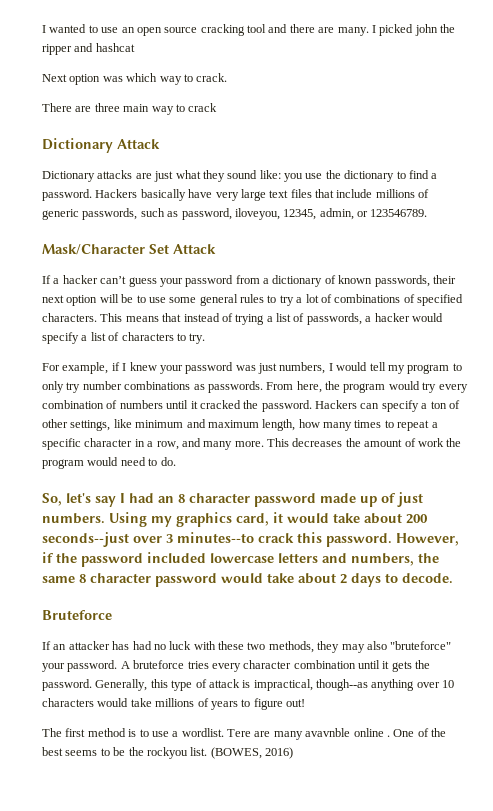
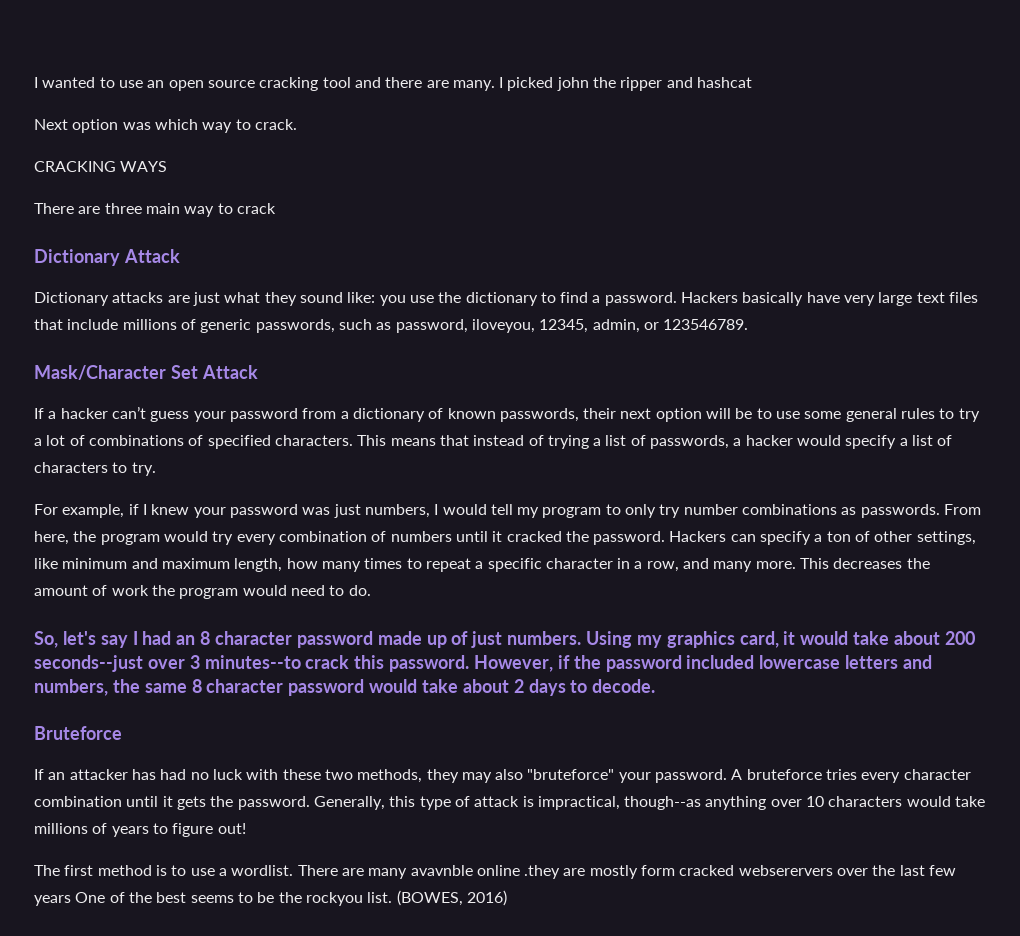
(228, 77) none -> [34,161,168,172] // CRACKING WAYS
[227,729,251,737] Tere -> [297,865,338,876] There
[386,735,390,737] . -> [524,865,957,879] [34,895,71,906] .they are mostly form cracked webserervers over the last few years

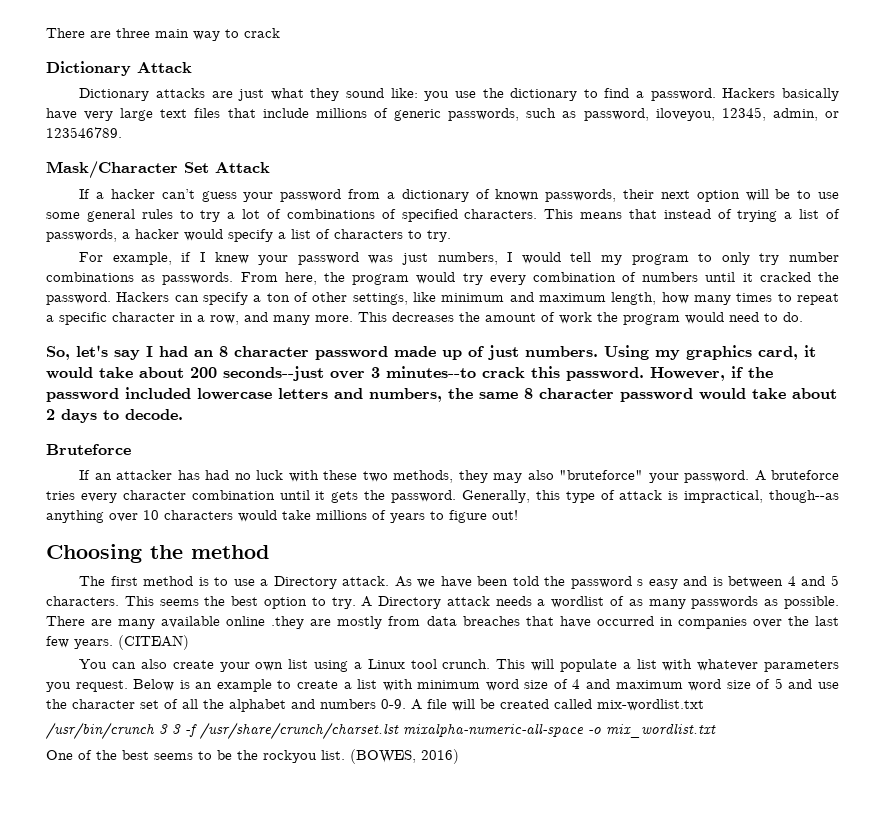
[34,77,753,91] [34,119,297,133] [34,161,168,172] I wanted to use an open source cracking tool and there are many. I picked john the ripper and hashcat // Next option was which way to crack. // CRACKING WAYS // -> (46, 33) none
(246, 828) none -> [46,544,269,563] // Choosing the method
[231,865,294,876] wordlist. -> [273,575,839,589] [46,596,839,609] Directory attack. As we have been told the password s easy and is between 4 and 5 characters. This seems the best option to try. A Directory attack needs a wordlist of as many passwords as possible.
[410,865,473,876] avavnble -> [161,616,221,628] available
[641,865,957,876] [34,895,71,906] form cracked webserervers over the last few years -> [388,616,839,629] [46,635,189,650] [79,659,839,672] [46,678,840,692] [46,699,704,712] [46,722,716,740] from data breaches that have occurred in companies over the last few years. (CITEAN) // You can also create your own list using a Linux tool crunch. This will populate a list with whatever parameters you request. Below is an example to create a list with minimum word size of 4 and maximum word size of 5 and use the character set of all the alphabet and numbers 0-9. A file will be created called mix-wordlist.txt // /usr/bin/crunch 3 3 -f /usr/share/crunch/charset.lst mixalpha-numeric-all-space -o mix_wordlist.txt //

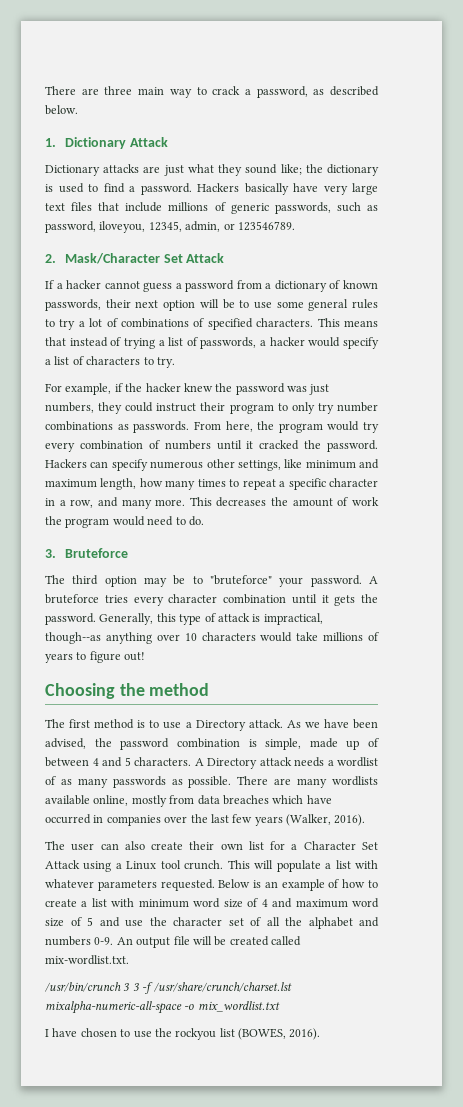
(280, 33) // -> [244,86,379,98] [45,105,78,115] [45,138,56,147] a password, as described below. // 1.
[390,88,578,101] like: you use the dictionary -> [280,164,380,176] [45,183,84,193] like; the dictionary is used
(122, 132) none -> [45,254,56,263] 2.
[161,189,274,202] can’t guess your -> [104,281,182,292] cannot guess a
[200,252,623,265] I knew your password was just numbers, I would tell my -> [125,383,330,395] [45,402,226,414] the hacker knew the password was just numbers, they could instruct their
[253,292,308,302] a ton of -> [150,461,204,469] numerous
[46,345,816,360] [46,366,773,381] [46,387,837,402] [46,409,183,423] [46,444,131,455] [79,470,554,483] So, let's say I had an 8 character password made up of just numbers. Using my graphics card, it would take about 200 seconds--just over 3 minutes--to crack this password. However, if the password included lowercase letters and numbers, the same 8 character password would take about 2 days to decode. // Bruteforce // If an attacker has had no luck with these two methods, they may also -> [45,548,128,558] [45,575,203,587] 3. Bruteforce // The third option may be to
[512,576,723,589] told the password s easy and is -> [45,738,379,750] advised, the password combination is simple, made up of
[124,596,356,609] This seems the best option to try. -> (191, 761) none
[161,616,332,629] available online .they are -> [332,776,378,786] [45,795,129,806] wordlists available online,
[525,616,554,626] that -> [272,795,304,804] which
[74,635,189,650] [79,659,108,669] years. (CITEAN) // You -> [254,814,366,826] [45,841,95,851] years (Walker, 2016). // The user
[219,662,250,672] your -> [189,841,215,850] their
(309, 664) none -> [270,841,378,850] [45,860,80,869] for a Character Set Attack
[46,680,128,692] you request. -> [160,879,215,891] requested.
(272, 685) none -> [328,879,366,888] of how
[411,699,422,710] A -> [116,937,171,948] An output
[597,699,704,711] mix-wordlist.txt -> [45,955,129,965] mix-wordlist.txt.
[46,749,459,764] One of the best seems to be the rockyou list. (BOWES, 2016) -> [45,1028,321,1040] I have chosen to use the rockyou list (BOWES, 2016).

